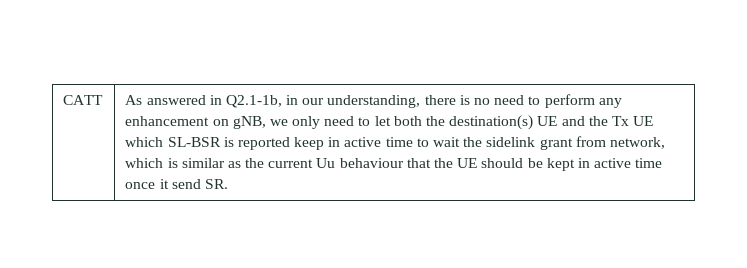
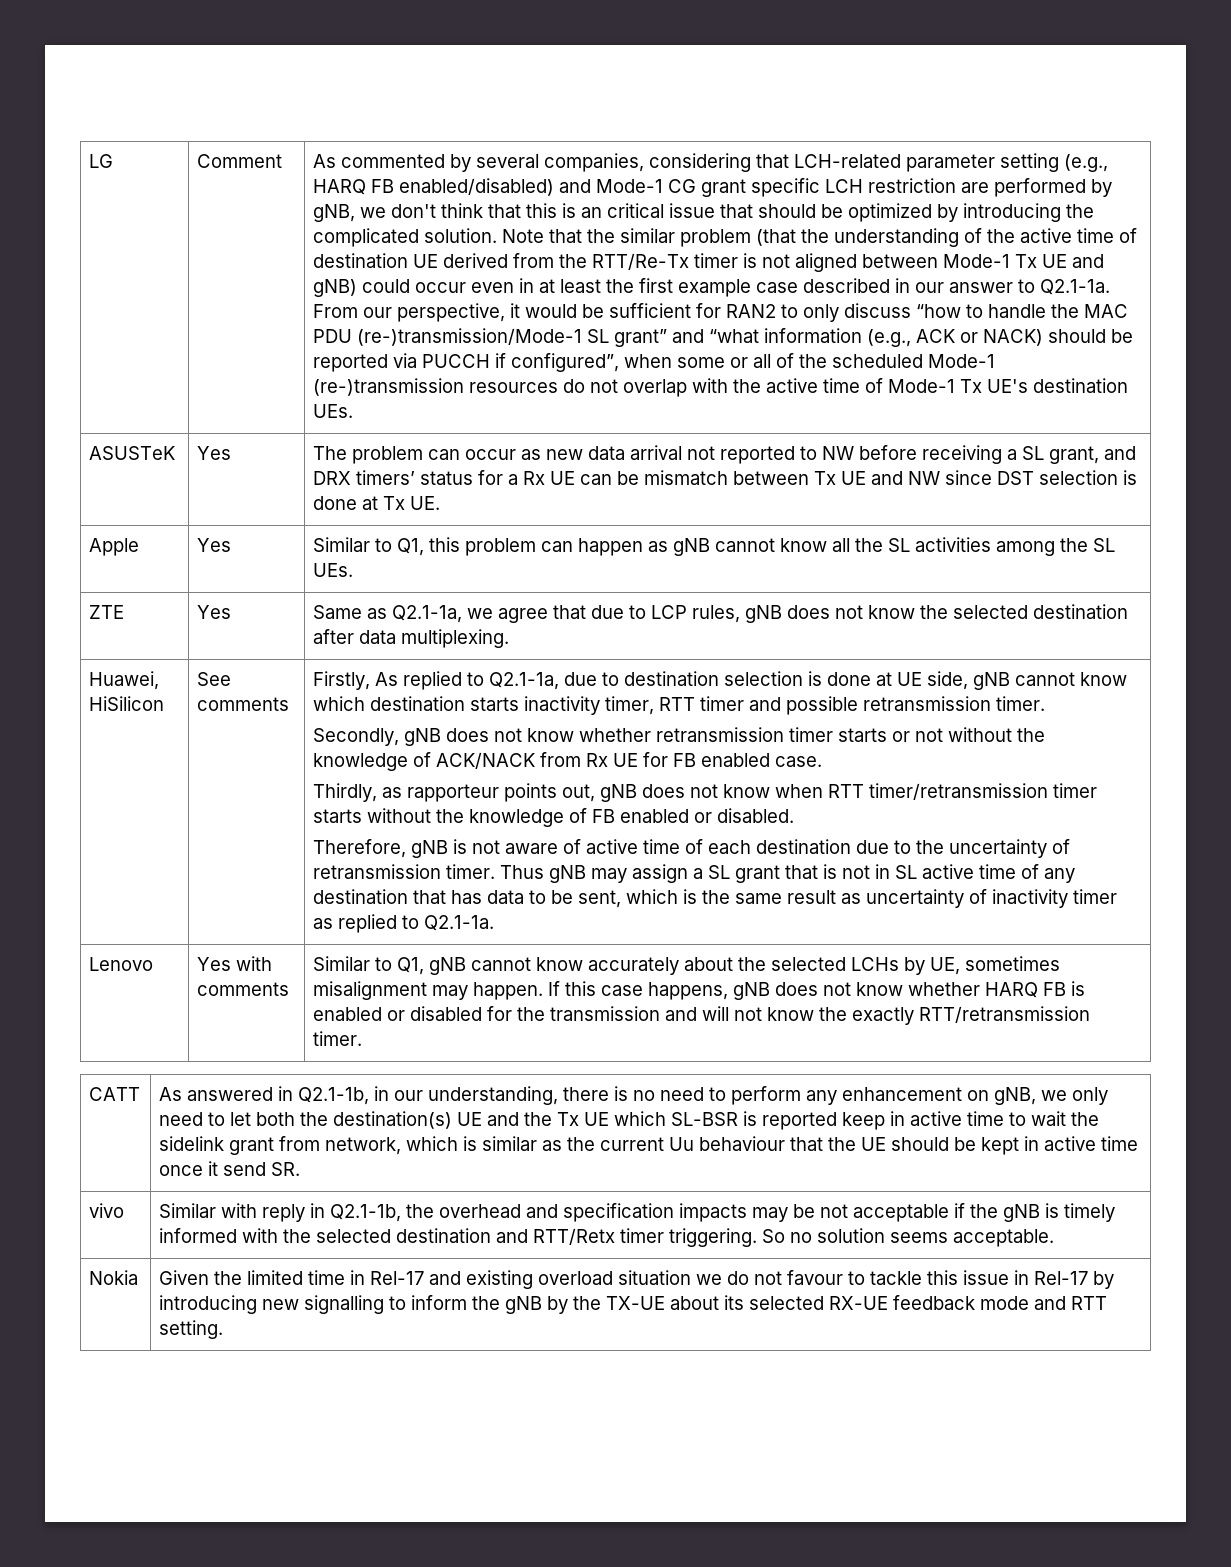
(63, 100) none -> [89,154,114,168] [197,154,283,168] [313,153,1109,172] [313,178,1113,197] [313,203,1095,222] [313,228,1138,247] [313,253,1105,272] [313,278,1111,297] [313,303,1129,322] [313,328,1134,347] [313,353,996,372] [313,378,1129,397] [313,404,354,418] [89,446,176,460] [197,446,232,460] [313,445,1137,464] [313,470,1138,485] [313,496,441,510] [89,538,140,556] [197,538,232,552] [313,537,1116,556] [313,563,354,577] [89,605,125,619] [197,605,232,619] [313,604,1129,623] [313,629,510,648] [89,671,160,690] [89,696,165,711] [197,672,232,686] [197,697,290,711] [313,671,1128,690] [313,696,1046,715] [313,727,1046,746] [313,752,823,771] [313,783,1098,802] [313,808,795,827] [313,839,1071,858] [313,864,1076,883] [313,889,1118,908] [313,914,495,933] [89,957,154,971] [197,956,273,971] [197,982,290,996] [313,956,1061,975] [313,981,1086,1000] [313,1006,1091,1025] [313,1031,363,1046] LG | Comment | As commented by several companies, considering that LCH-related parameter setting (e.g., HARQ FB enabled/disabled) and Mode-1 CG grant specific LCH restriction are performed by gNB, we don't think that this is an critical issue that should be optimized by introducing the complicated solution. Note that the similar problem (that the understanding of the active time of destination UE derived from the RTT/Re-Tx timer is not aligned between Mode-1 Tx UE and gNB) could occur even in at least the first example case described in our answer to Q2.1-1a. From our perspective, it would be sufficient for RAN2 to only discuss “how to handle the MAC PDU (re-)transmission/Mode-1 SL grant” and “what information (e.g., ACK or NACK) should be reported via PUCCH if configured”, when some or all of the scheduled Mode-1 (re-)transmission resources do not overlap with the active time of Mode-1 Tx UE's destination UEs. // ASUSTeK | Yes | The problem can occur as new data arrival not reported to NW before receiving a SL grant, and DRX timers’ status for a Rx UE can be mismatch between Tx UE and NW since DST selection is done at Tx UE. // Apple | Yes | Similar to Q1, this problem can happen as gNB cannot know all the SL activities among the SL UEs. // ZTE | Yes | Same as Q2.1-1a, we agree that due to LCP rules, gNB does not know the selected destination after data multiplexing. // Huawei, HiSilicon | See comments | Firstly, As replied to Q2.1-1a, due to destination selection is done at UE side, gNB cannot know which destination starts inactivity timer, RTT timer and possible retransmission timer. // Secondly, gNB does not know whether retransmission timer starts or not without the knowledge of ACK/NACK from Rx UE for FB enabled case. // Thirdly, as rapporteur points out, gNB does not know when RTT timer/retransmission timer starts without the knowledge of FB enabled or disabled. // Therefore, gNB is not aware of active time of each destination due to the uncertainty of retransmission timer. Thus gNB may assign a SL grant that is not in SL active time of any destination that has data to be sent, which is the same result as uncertainty of inactivity timer as replied to Q2.1-1a. // Lenovo | Yes with comments | Similar to Q1, gNB cannot know accurately about the selected LCHs by UE, sometimes misalignment may happen. If this case happens, gNB does not know whether HARQ FB is enabled or disabled for the transmission and will not know the exactly RTT/retransmission timer. //
(228, 184) none -> [89,1203,125,1218] [159,1203,1116,1222] [159,1228,1055,1247] [89,1270,139,1285] [159,1270,1115,1289] [159,1295,1108,1314] [159,1320,224,1339] // vivo | Similar with reply in Q2.1-1b, the overhead and specification impacts may be not acceptable if the gNB is timely informed with the selected destination and RTT/Retx timer triggering. So no solution seems acceptable. // Nokia | Given the limited time in Rel-17 and existing overload situation we do not favour to tackle this issue in Rel-17 by introducing new signalling to inform the gNB by the TX-UE about its selected RX-UE feedback mode and RTT setting.

